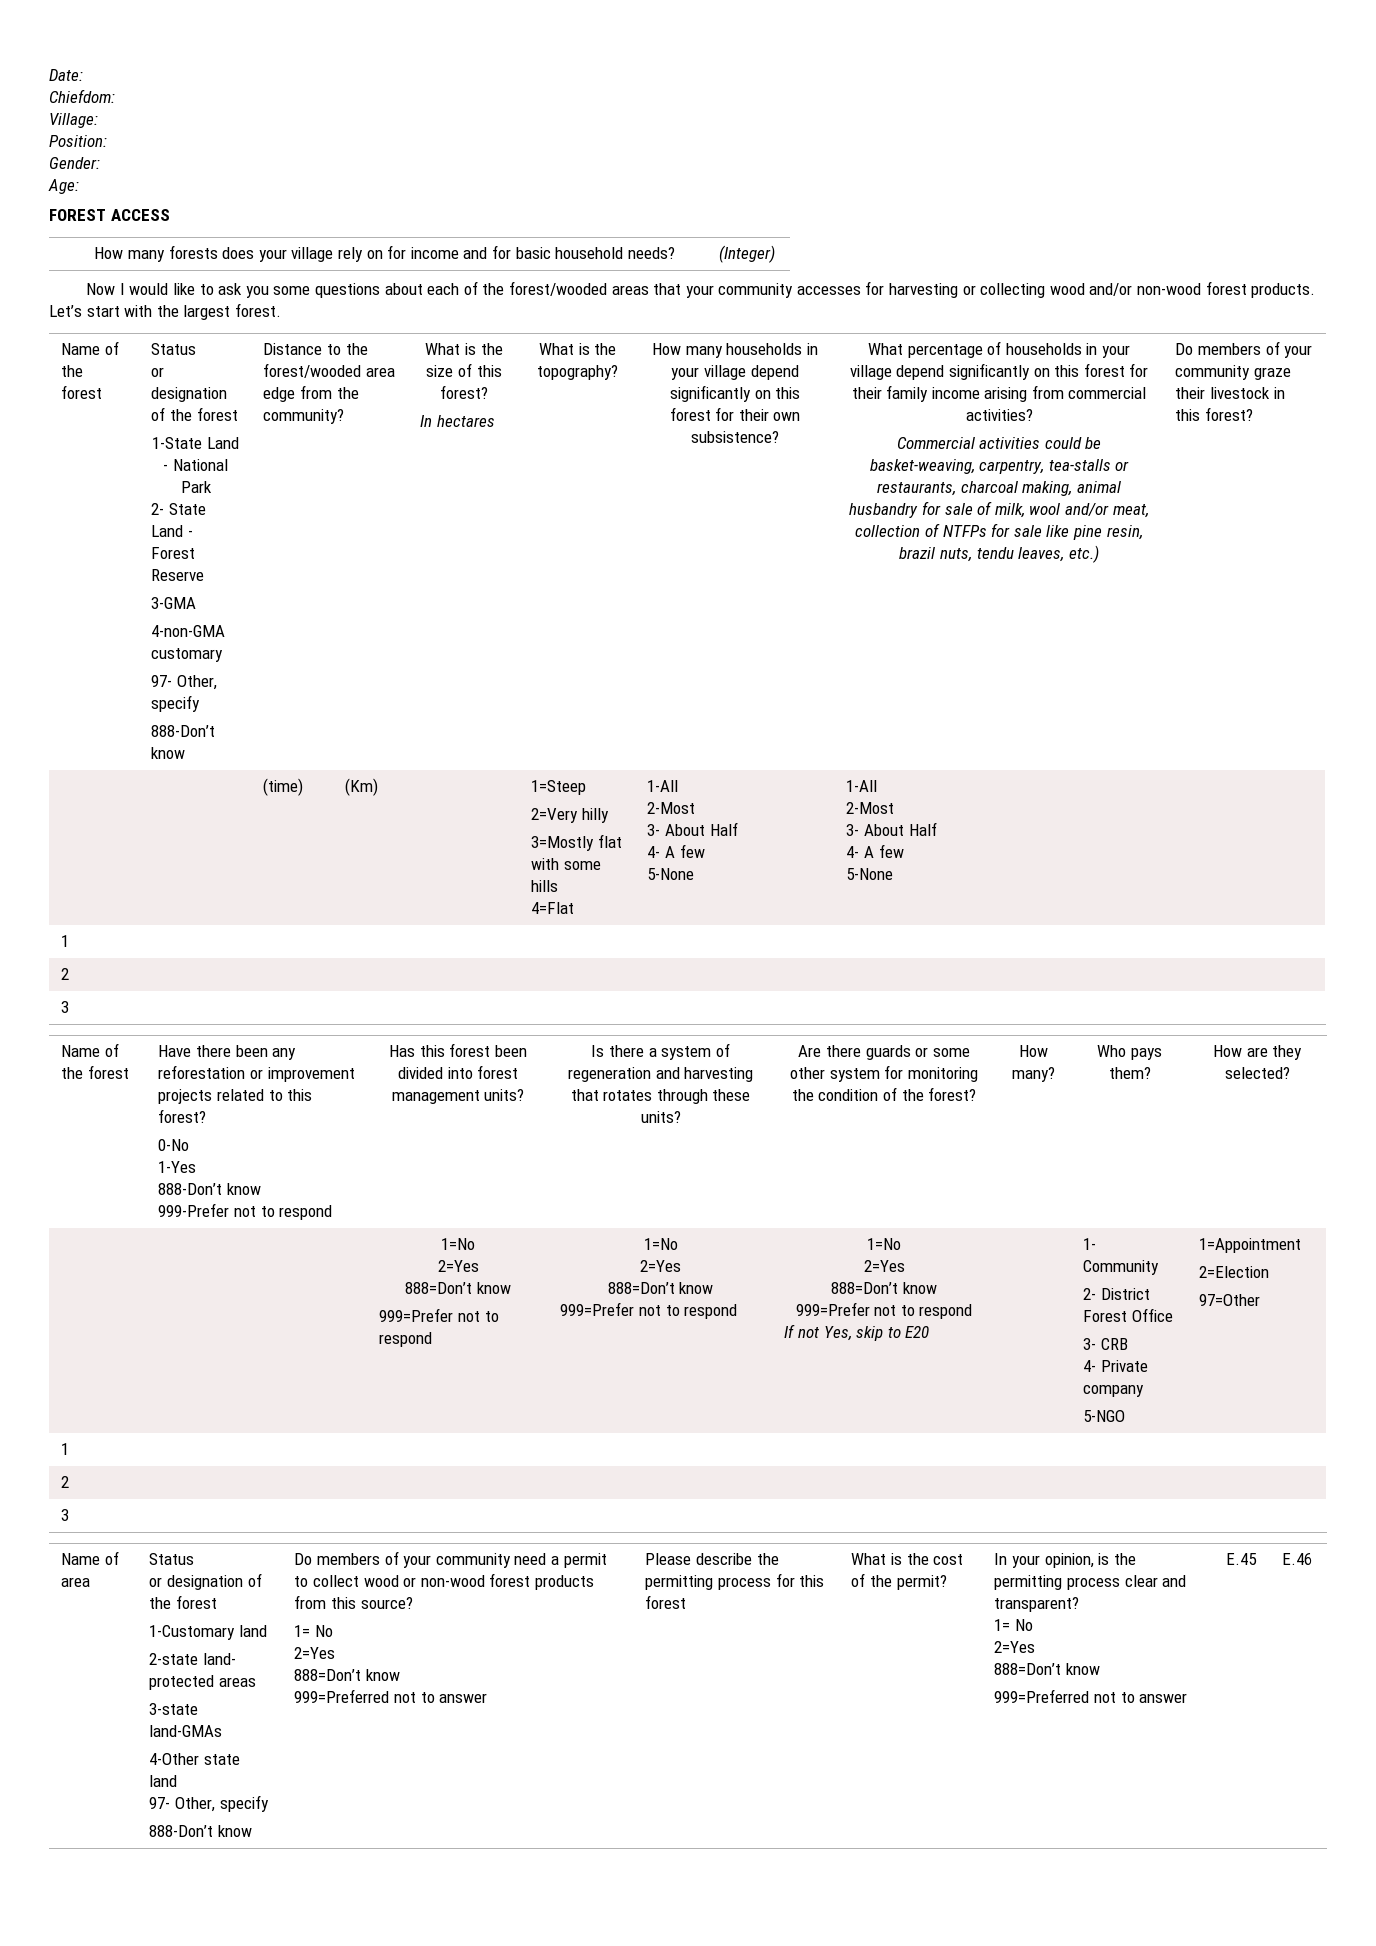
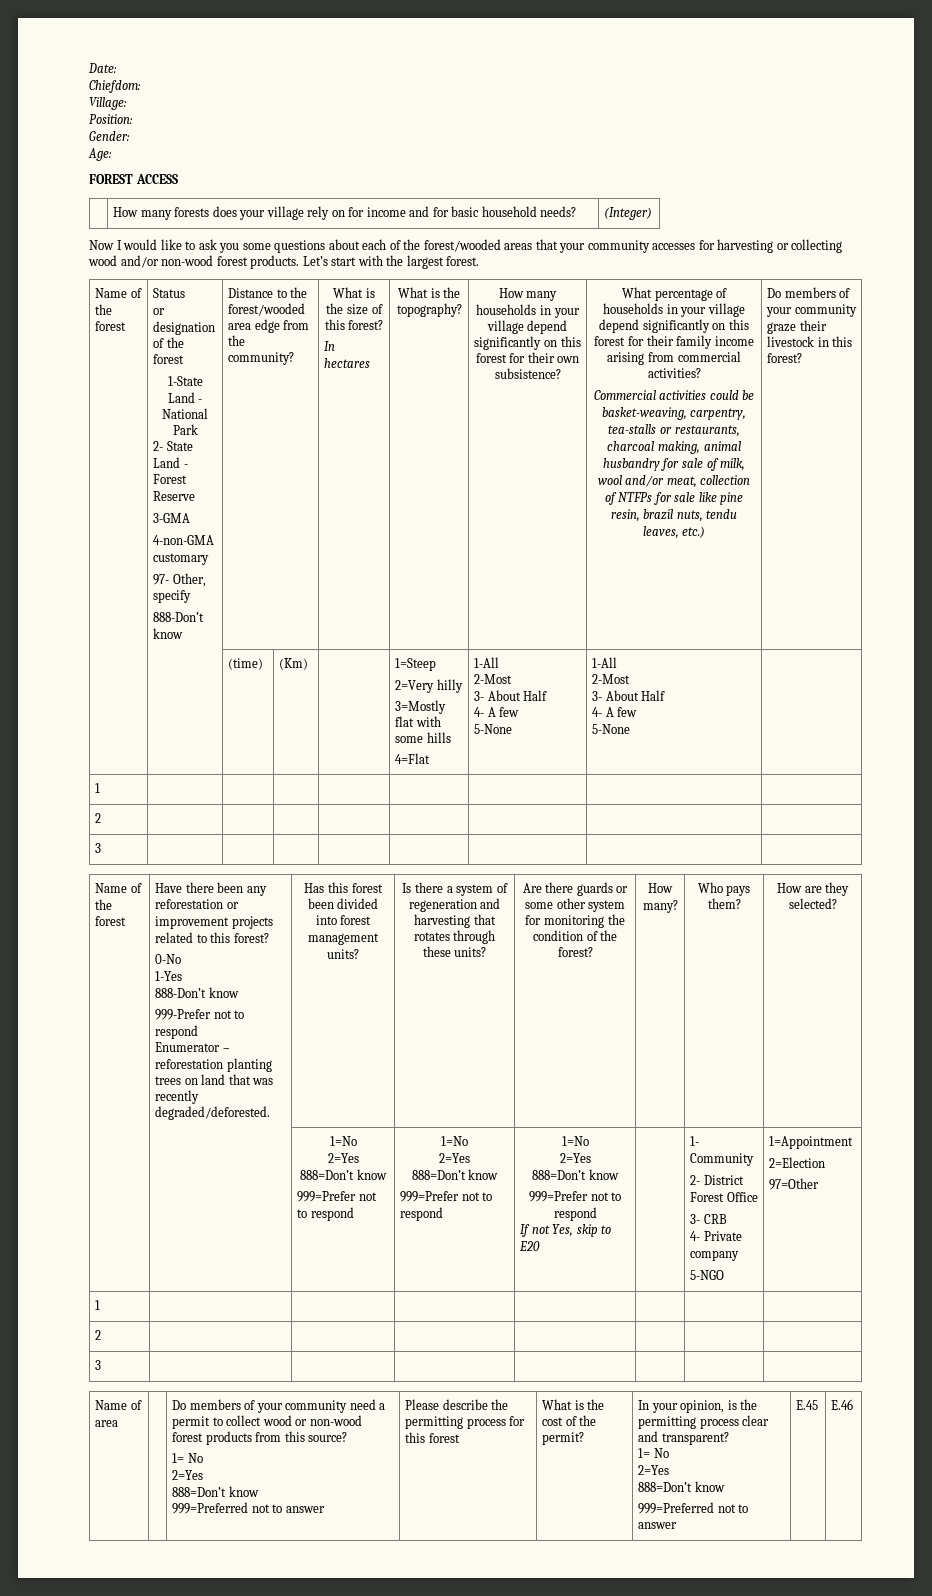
(333, 1212) none -> [155,1042,230,1052] [155,1058,272,1072] [155,1074,274,1085] [155,1090,200,1104] [155,1106,271,1120] // Enumerator – reforestation planting trees on land that was recently degraded/deforested.
[149,1553,195,1565] [149,1573,262,1590] [149,1595,218,1609] [149,1625,268,1640] [149,1653,237,1665] [149,1675,257,1690] [149,1703,199,1715] [149,1725,223,1737] [149,1753,241,1765] [149,1775,178,1787] [149,1795,269,1812] [149,1825,253,1837] Status // or designation of the forest // 1-Customary land // 2-state land- protected areas // 3-state land-GMAs // 4-Other state land // 97- Other, specify // 888-Don’t know -> (119, 1423) none

